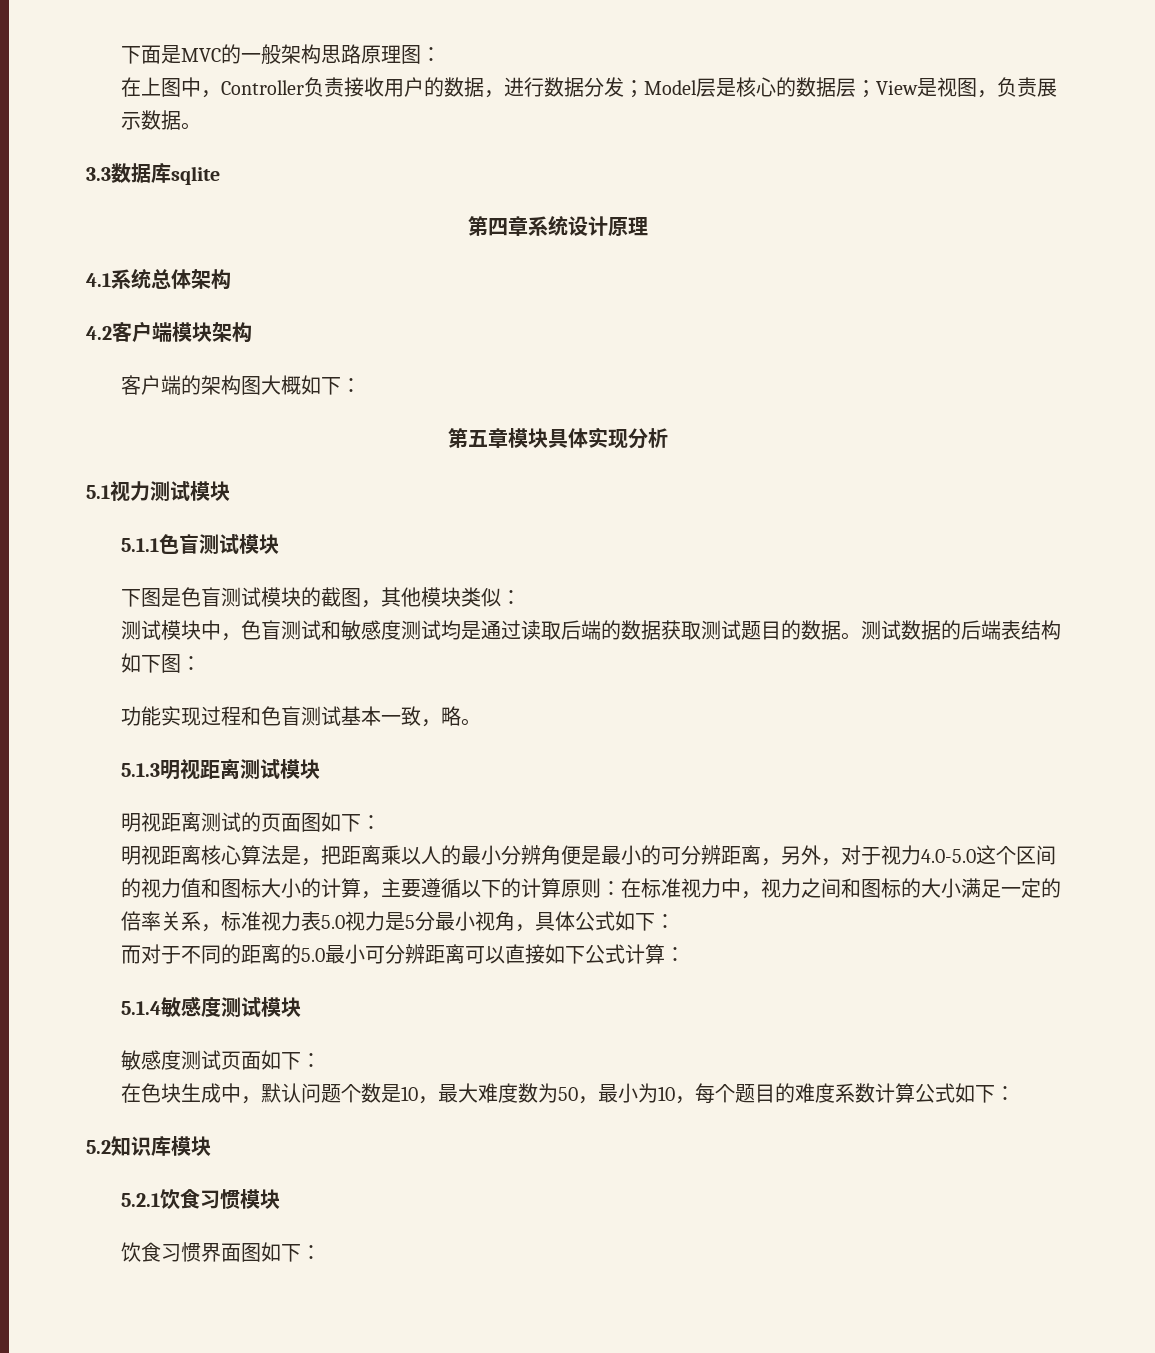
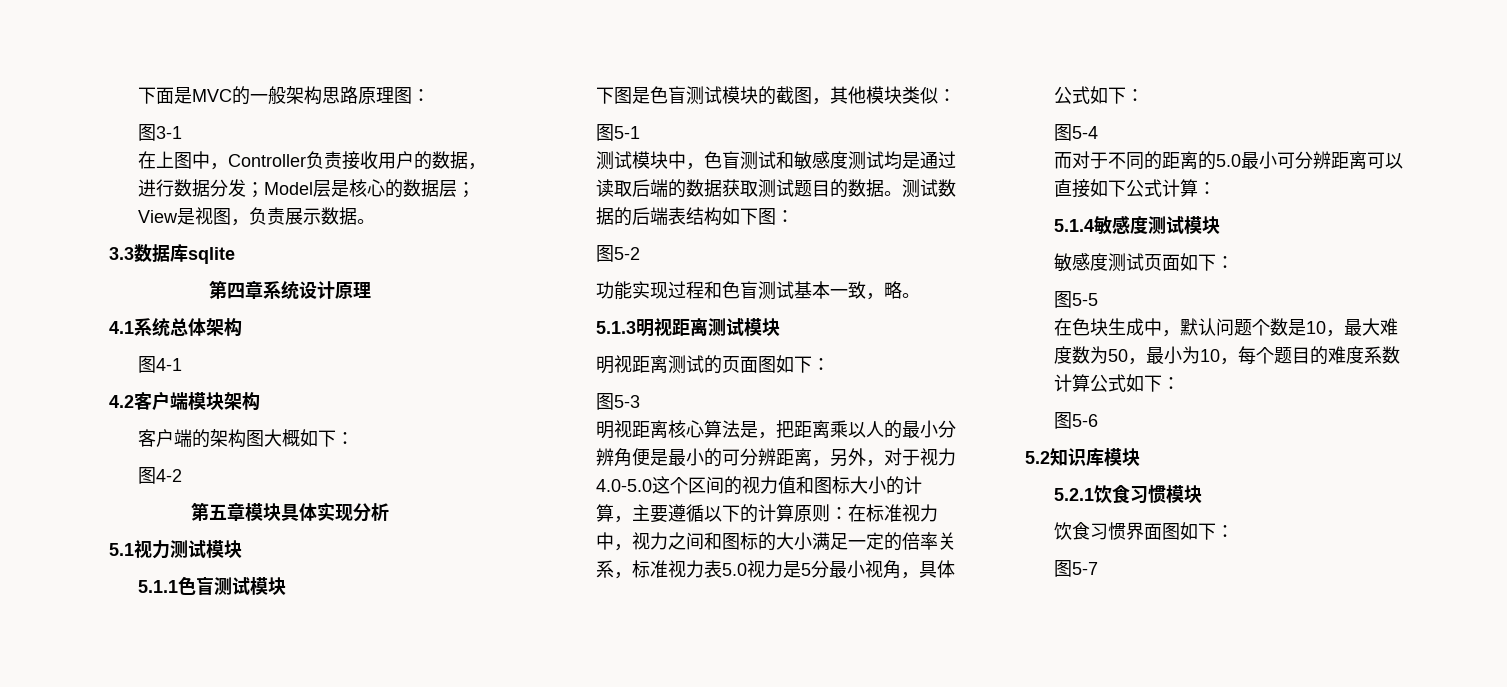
(441, 54) none -> [138,124,183,141] // 图3-1
(232, 279) none -> [138,356,183,373] // 图4-1
(361, 385) none -> [138,467,183,484] // 图4-2
(521, 597) none -> [596,124,641,141] // 图5-1
(201, 663) none -> [596,245,641,262] // 图5-2
(381, 822) none -> [596,393,641,410] // 图5-3
(675, 921) none -> [1054,124,1099,141] // 图5-4
(321, 1060) none -> [1054,291,1099,308] // 图5-5
(1015, 1093) none -> [1054,412,1099,429] // 图5-6
(321, 1252) none -> [1054,560,1099,577] // 图5-7

